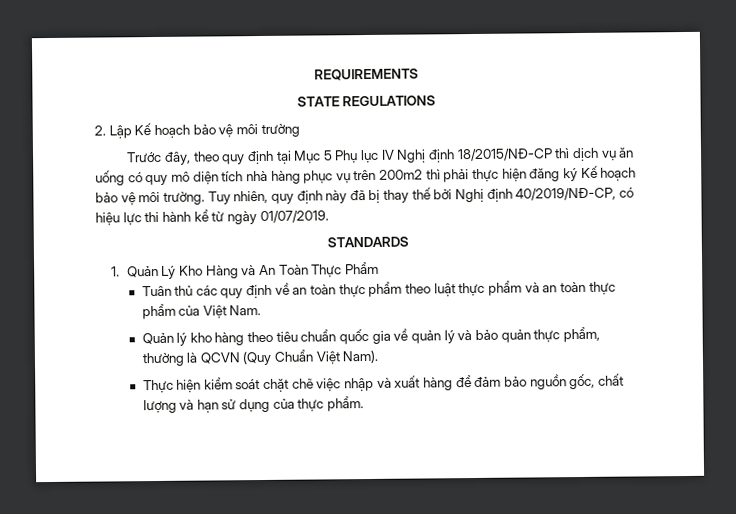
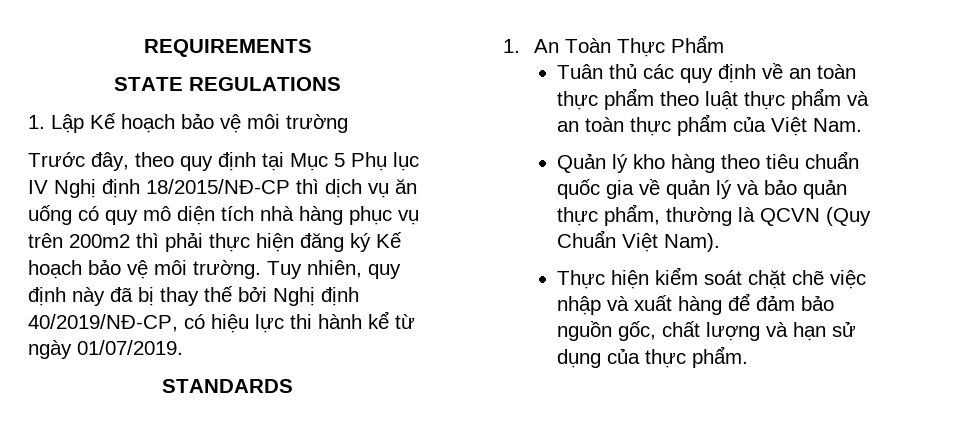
[94,125,106,136] 2. -> [28,115,45,129] 1.
[126,265,257,279] Quản Lý Kho Hàng và -> (521, 46) none

